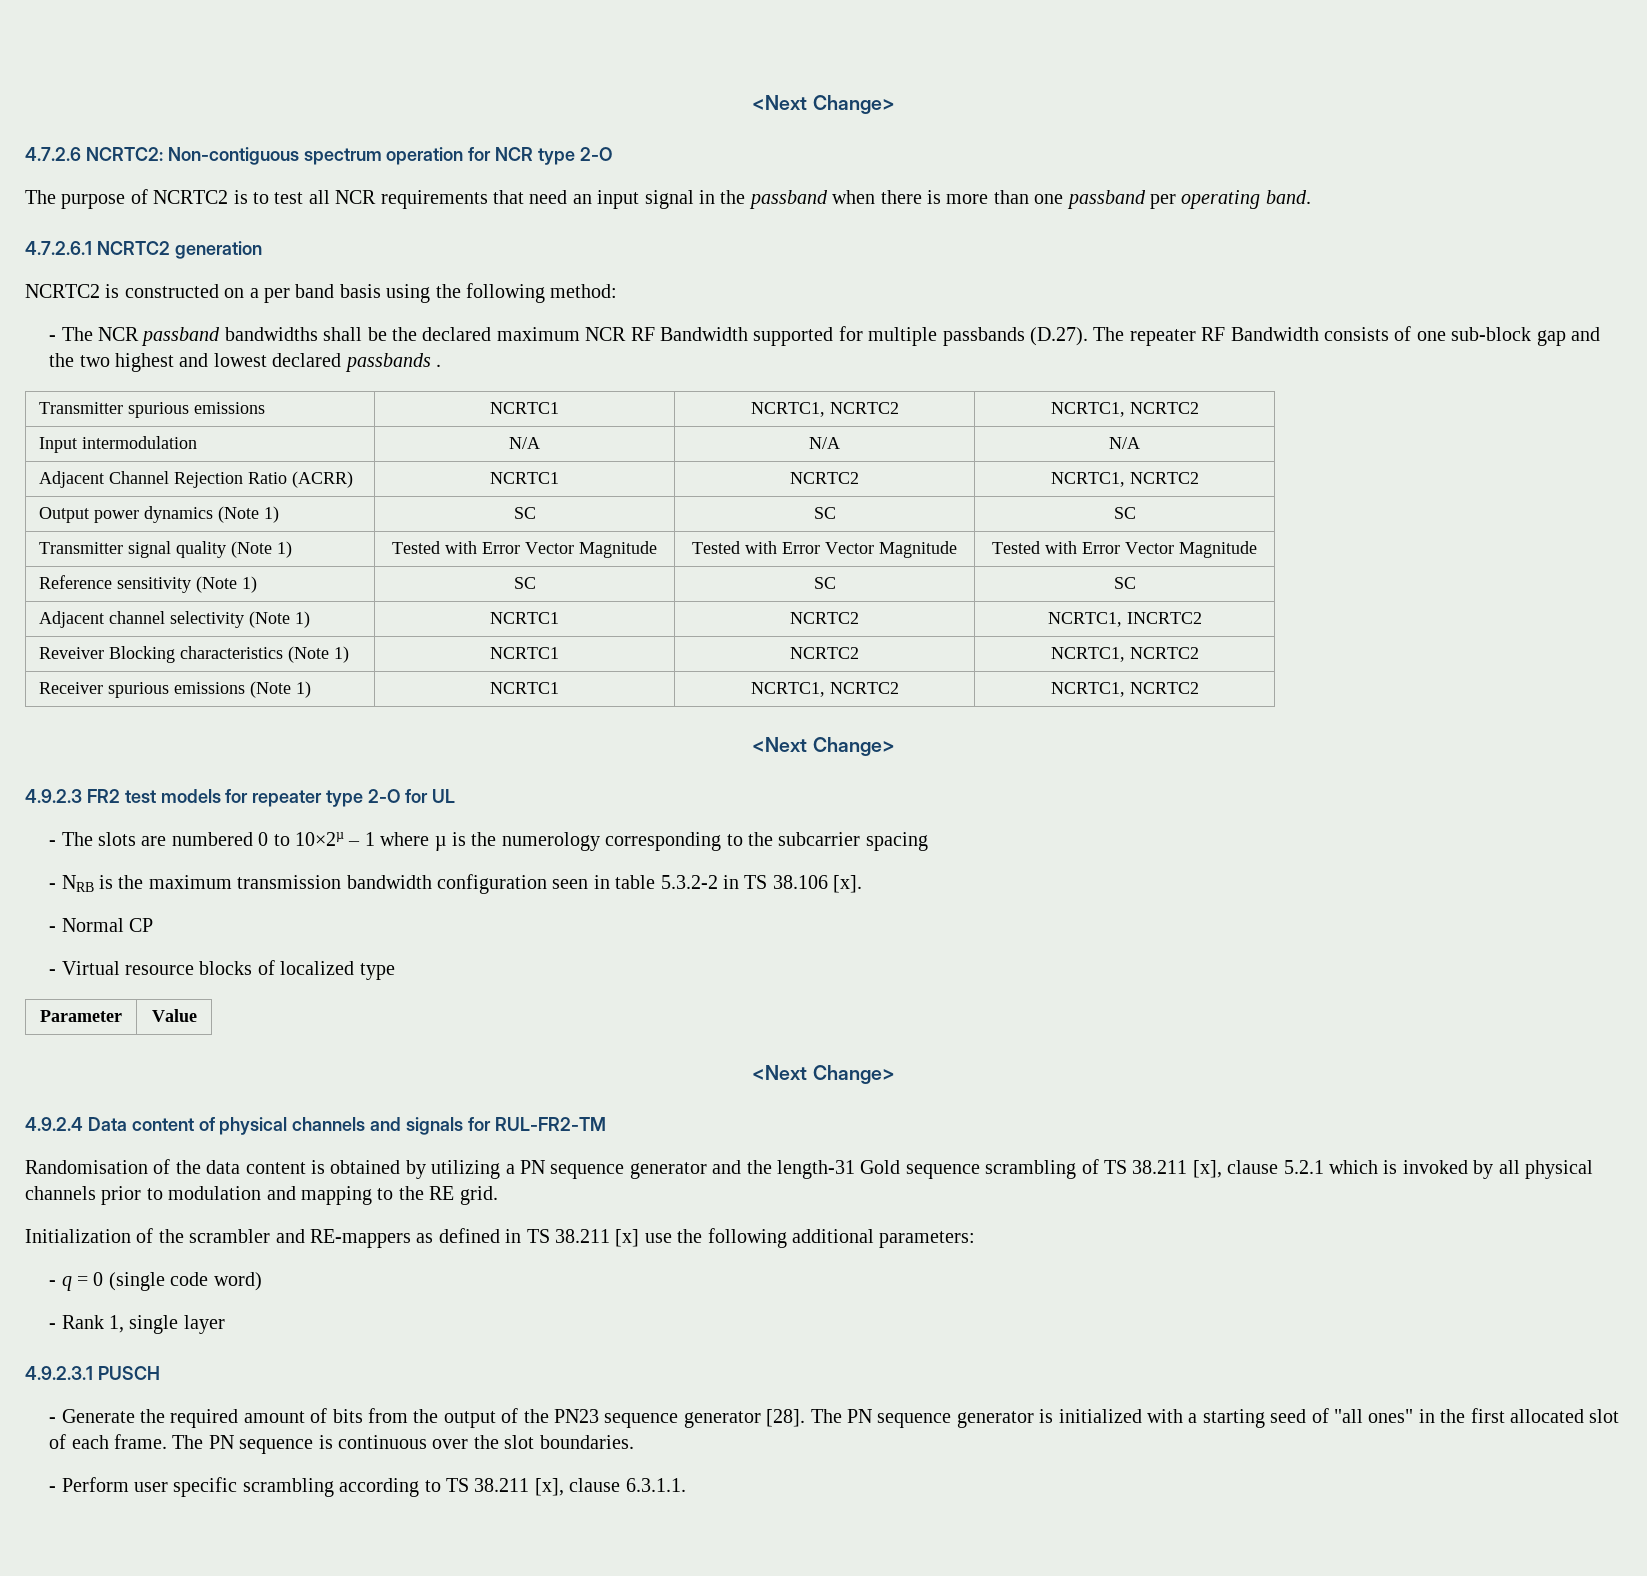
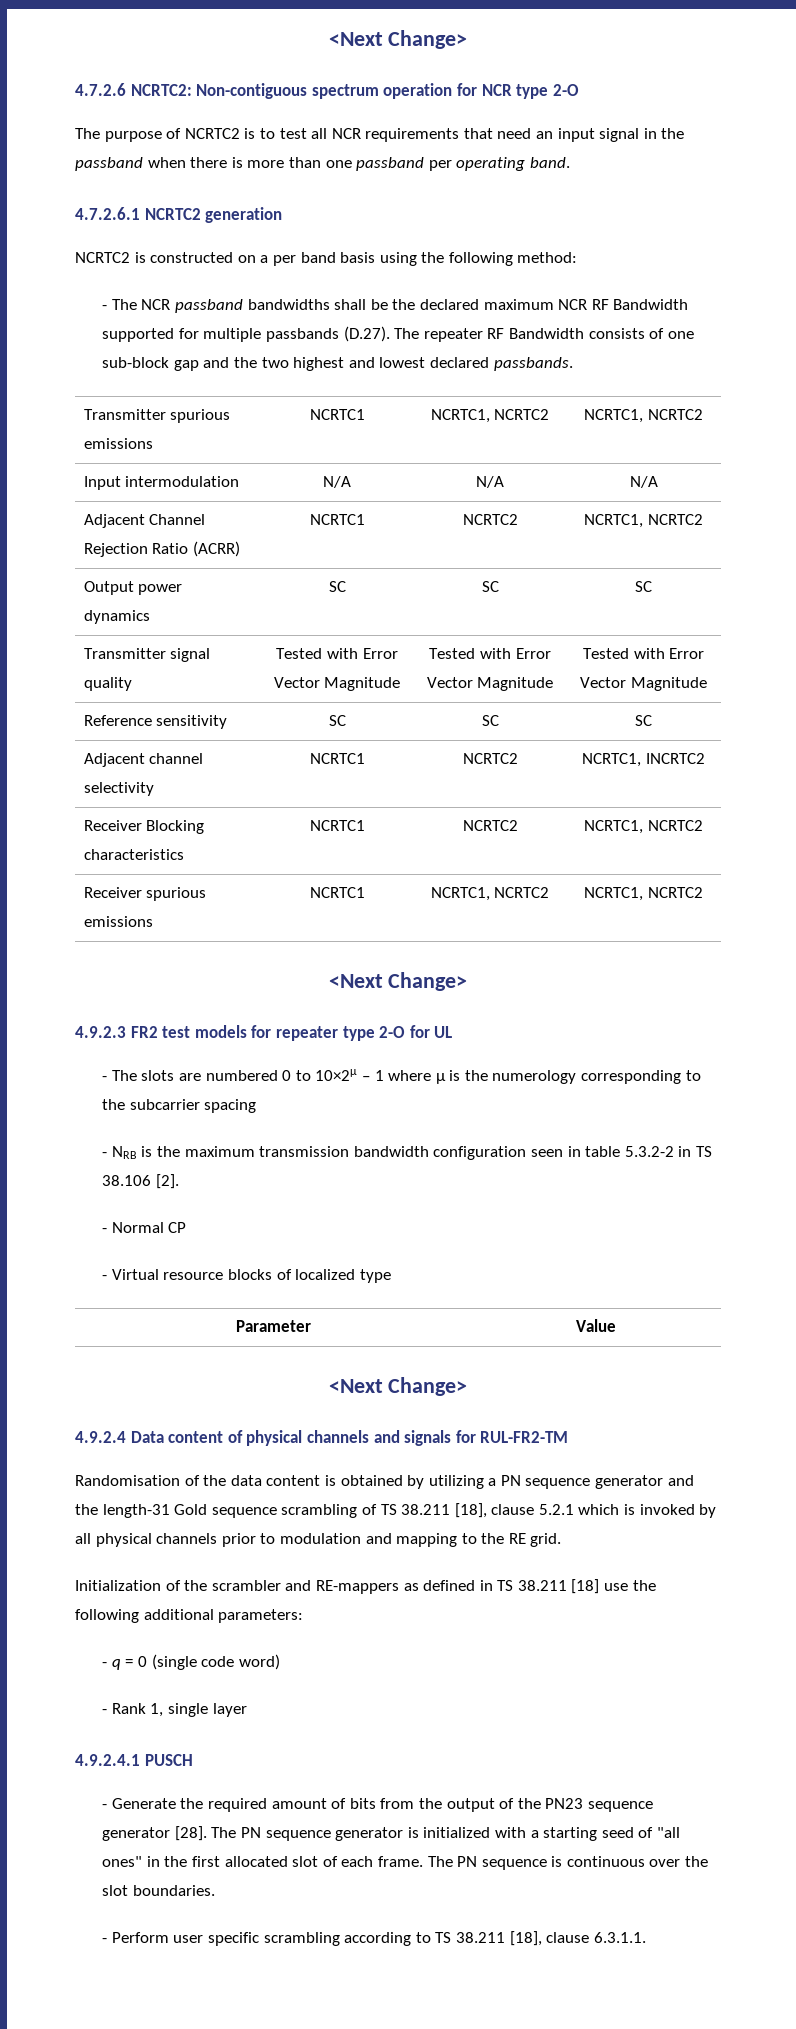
[344,353,442,372] passbands . -> [493,357,573,371] passbands.
[218,506,280,523] (Note 1) -> (150, 617) none
[231,541,293,558] (Note 1) -> (132, 684) none
[196,576,258,593] (Note 1) -> (228, 722) none
[249,611,311,628] (Note 1) -> (154, 789) none
[39,647,105,659] Reveiver -> [83,820,142,831] Receiver
[288,646,350,663] (Note 1) -> (184, 854) none
[250,681,312,698] (Note 1) -> (153, 921) none
[833,875,863,893] [x]. -> [155,1174,179,1189] [2].
[1192,1160,1222,1178] [x], -> [454,1503,487,1518] [18],
[615,1229,640,1247] [x] -> [571,1579,600,1594] [18]
[25,1366,93,1380] 4.9.2.3.1 -> [75,1754,140,1766] 4.9.2.4.1
[534,1478,564,1496] [x], -> [509,1931,542,1946] [18],

